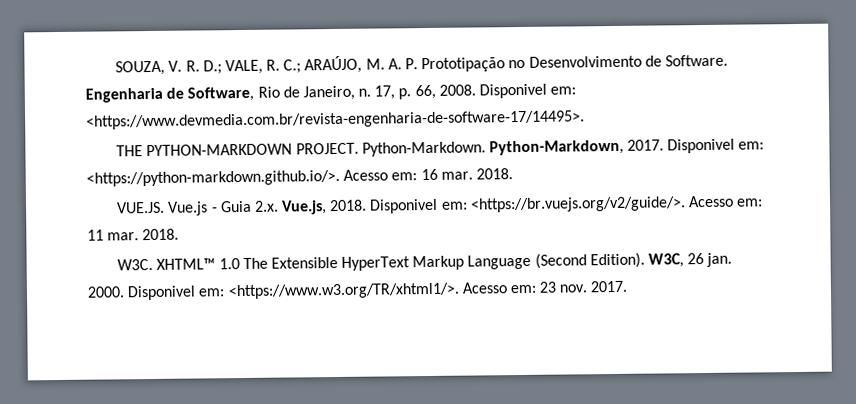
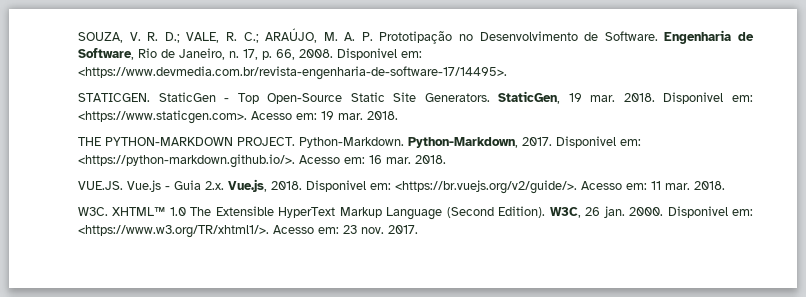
(585, 120) none -> [78,91,754,104] [78,110,398,124] // STATICGEN. StaticGen - Top Open-Source Static Site Generators. StaticGen, 19 mar. 2018. Disponivel em: <https://www.staticgen.com>. Acesso em: 19 mar. 2018.

